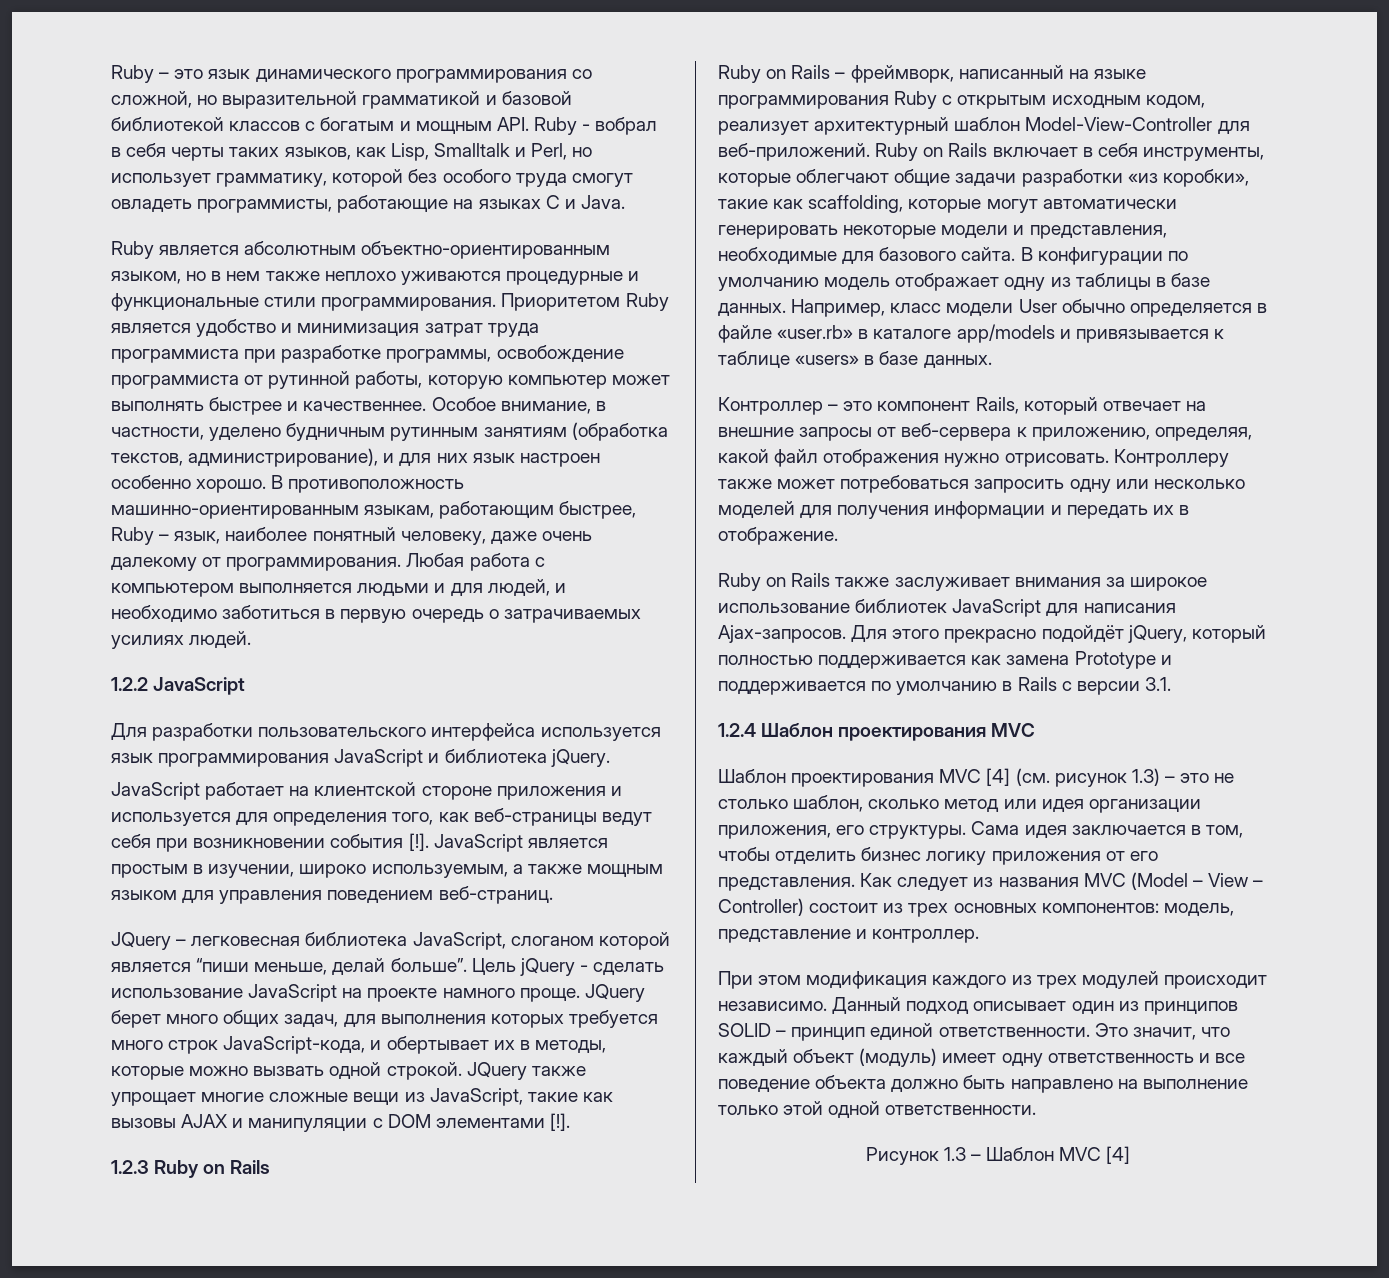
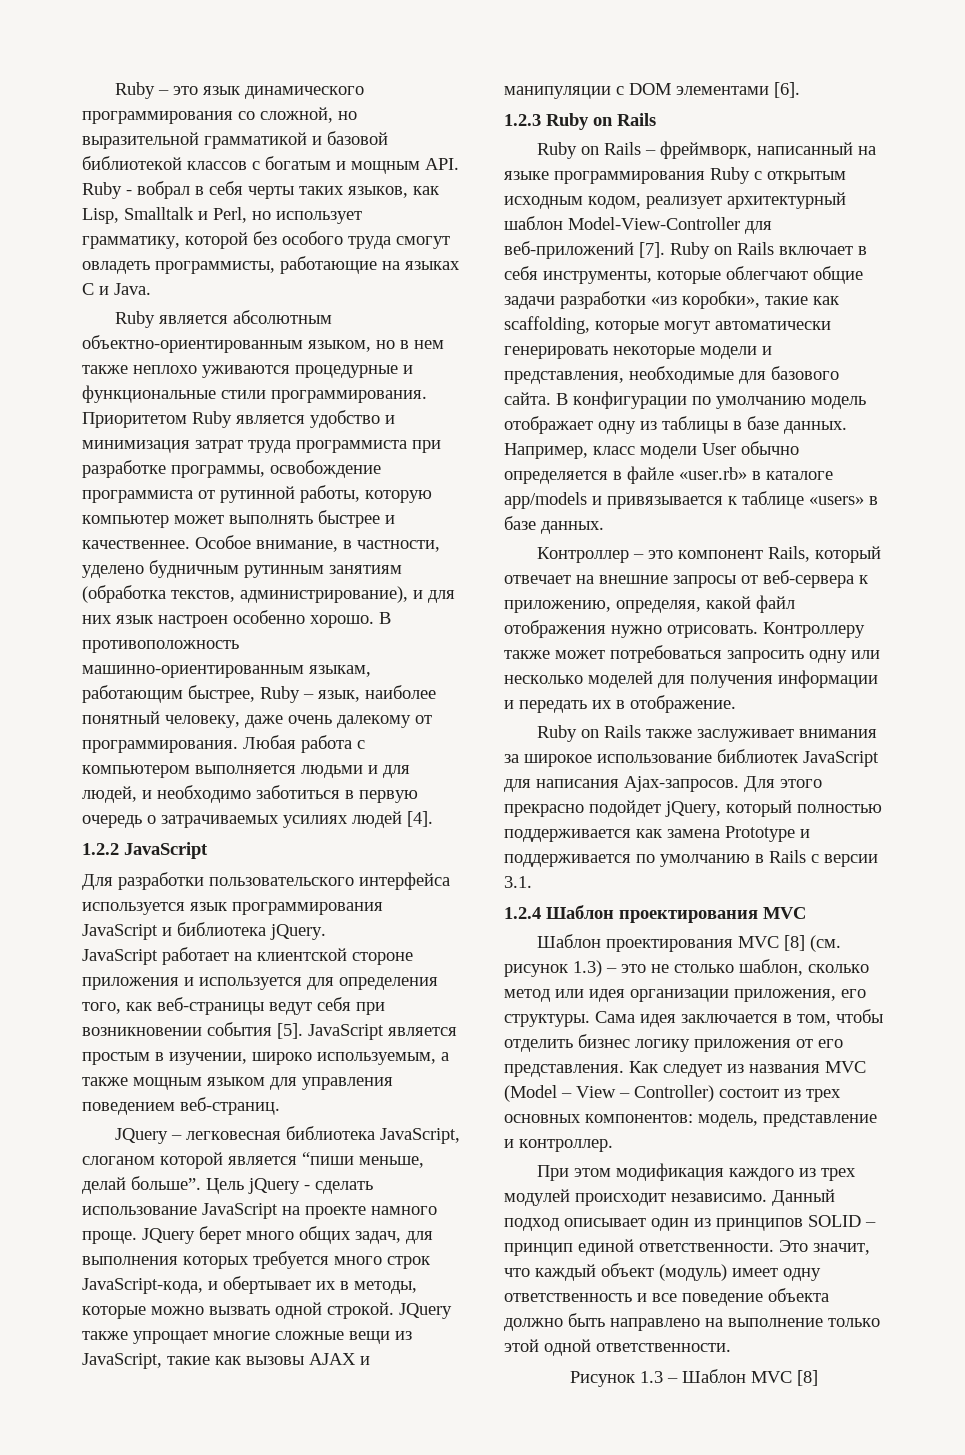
[189,631,252,648] людей. -> [352,811,433,828] людей [4].
[408,833,429,851] [!]. -> [277,1023,303,1039] [5].
[549,1113,570,1131] [!]. -> [774,82,800,98] [6].
[718,143,870,161] веб-приложений. -> [504,241,665,259] веб-приложений [7].
[1041,625,1124,642] подойдёт -> [589,800,661,817] подойдет
[986,768,1011,786] [4] -> [784,935,806,951] [8]
[1106,1146,1131,1164] [4] -> [796,1370,818,1386] [8]

